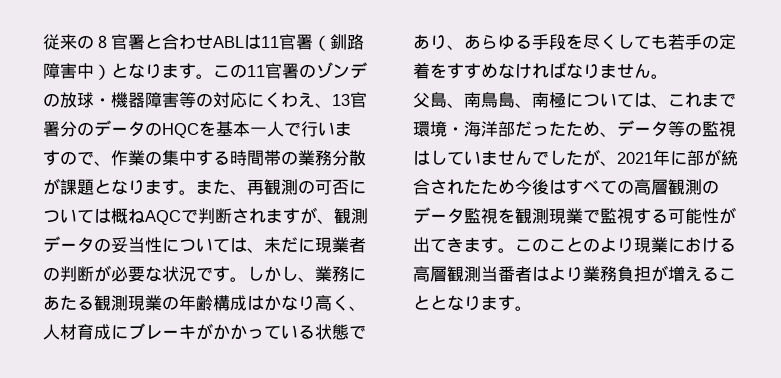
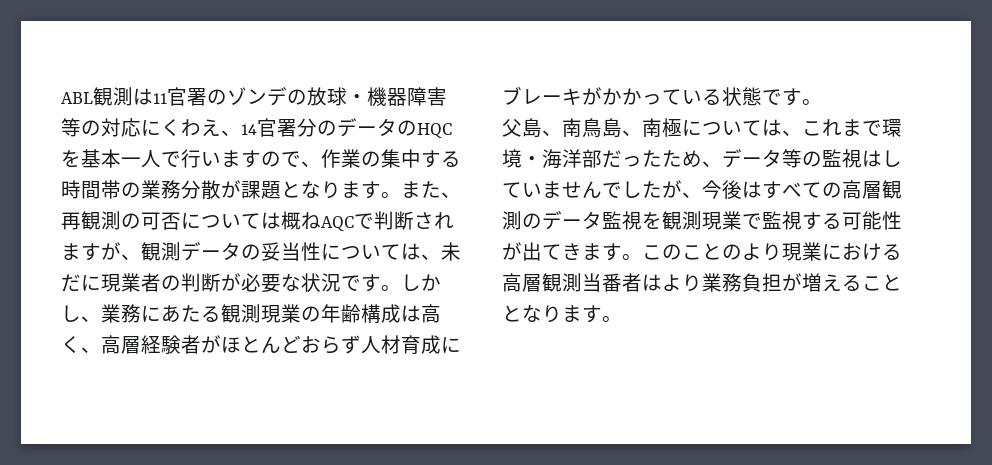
[43,34,364,51] [43,63,247,80] 従来の８官署と合わせABLは11官署（釧路障害中）となります。この -> [61,87,153,106] ABL観測は
[332,94,350,106] 13 -> [241,124,257,135] 14
[264,295,366,311] かなり高く、 -> [421,304,441,323] [61,335,361,355] 高く、高層経験者がほとんどおらず
[413,34,736,50] [413,62,651,79] あり、あらゆる手段を尽くしても若手の定着をすすめなければなりません -> [782,88,802,106] す
[617,149,738,166] [413,179,515,195] 2021年に部が統合されたため -> (702, 195) none

